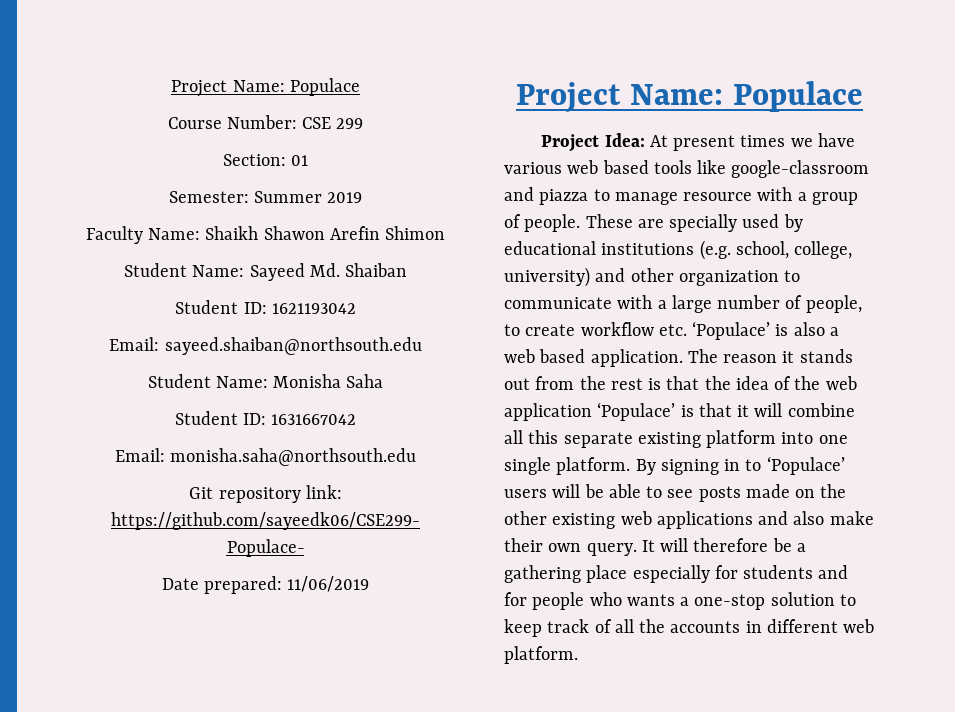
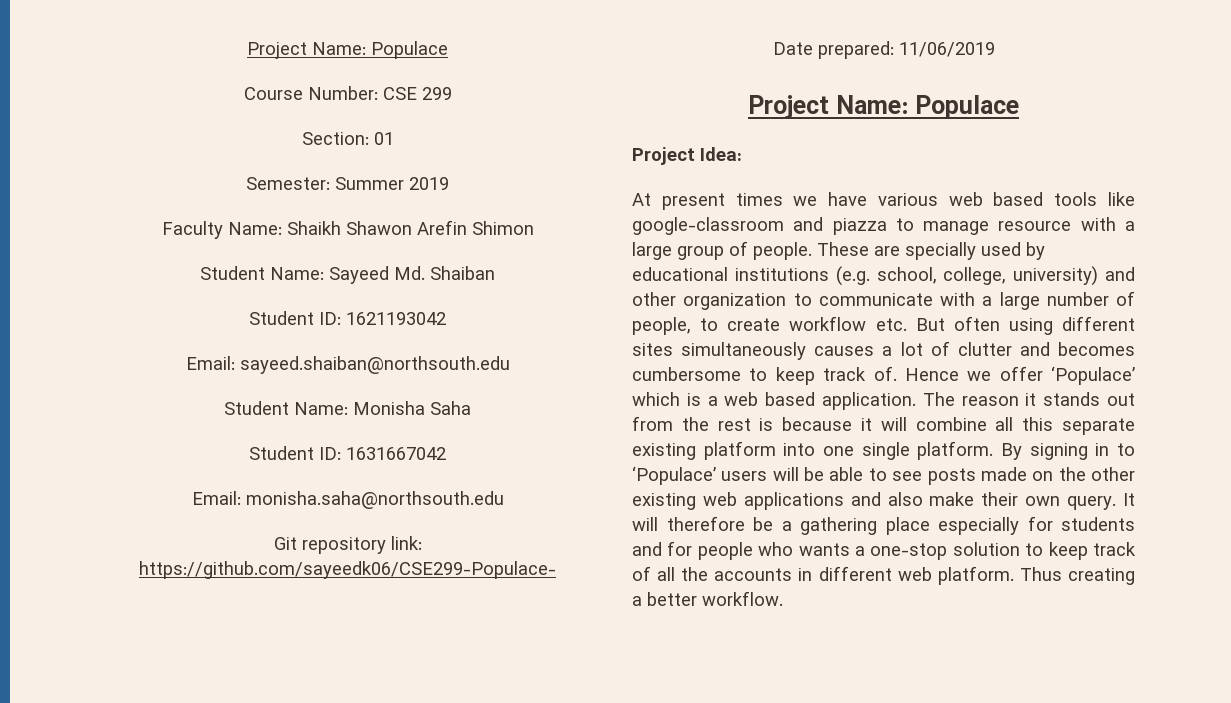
(645, 140) none -> (742, 154) //
(807, 196) none -> [632,242,672,260] large
[692,321,825,340] ‘Populace’ is also -> [915,316,1135,335] [632,341,1135,360] [632,366,1135,385] [632,392,701,406] But often using different sites simultaneously causes a lot of clutter and becomes cumbersome to keep track of. Hence we offer ‘Populace’ which is
[666,376,857,390] [504,402,732,421] that the idea of the web application ‘Populace’ is that -> [782,417,853,431] because
(578, 655) none -> [1019,567,1135,585] [632,591,783,606] Thus creating a better workflow.

